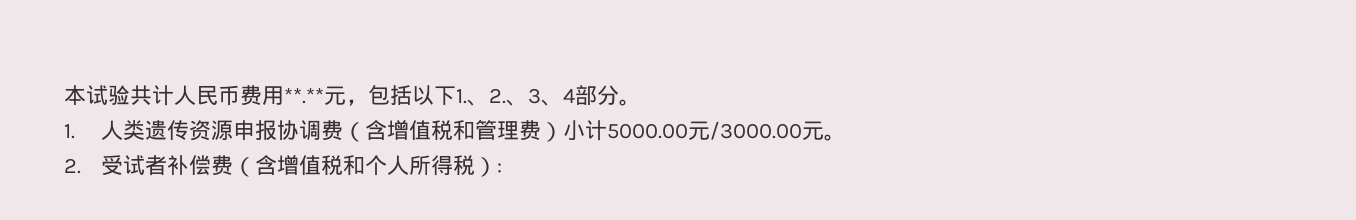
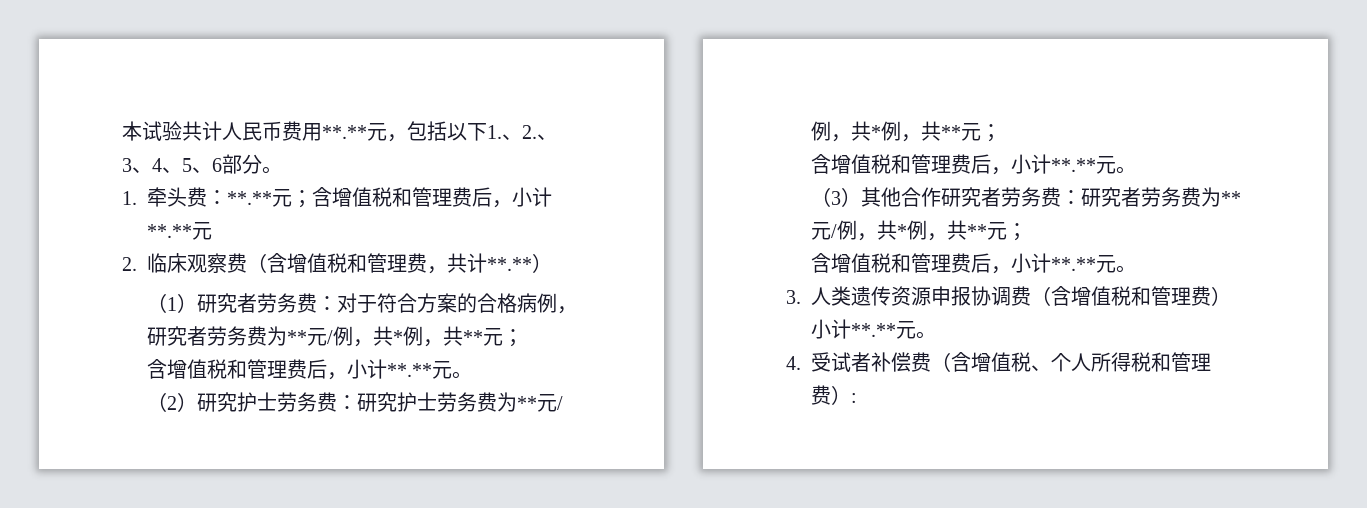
(575, 95) none -> [162,158,222,173] 、5、6
(75, 131) none -> [147,187,552,208] [147,222,212,240] [122,253,552,274] [146,293,577,314] [146,326,523,347] [146,359,472,380] [146,392,563,412] [810,121,1001,142] [810,154,1136,175] [810,187,1241,207] [810,220,1027,241] [810,253,1136,274] [786,290,801,304] 牵头费：**.**元；含增值税和管理费后，小计**.**元 // 2.临床观察费（含增值税和管理费，共计**.**） // （1）研究者劳务费：对于符合方案的合格病例，研究者劳务费为**元/例，共*例，共**元； // 含增值税和管理费后，小计**.**元。 // （2）研究护士劳务费：研究护士劳务费为**元/例，共*例，共**元； // 含增值税和管理费后，小计**.**元。 // （3）其他合作研究者劳务费：研究者劳务费为**元/例，共*例，共**元； // 含增值税和管理费后，小计**.**元。 // 3.
[606,121,846,141] [64,158,81,174] 5000.00元/3000.00元。 // 2. -> [851,321,936,339] [786,356,801,370] **.**元。 // 4.
[342,155,365,175] 和 -> [1031,365,1051,371] 、
(475, 165) none -> [1151,352,1211,372] [811,385,831,405] 和管理费

